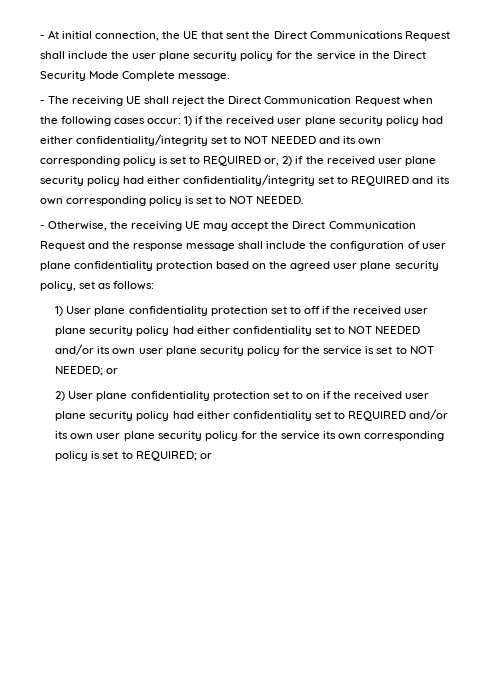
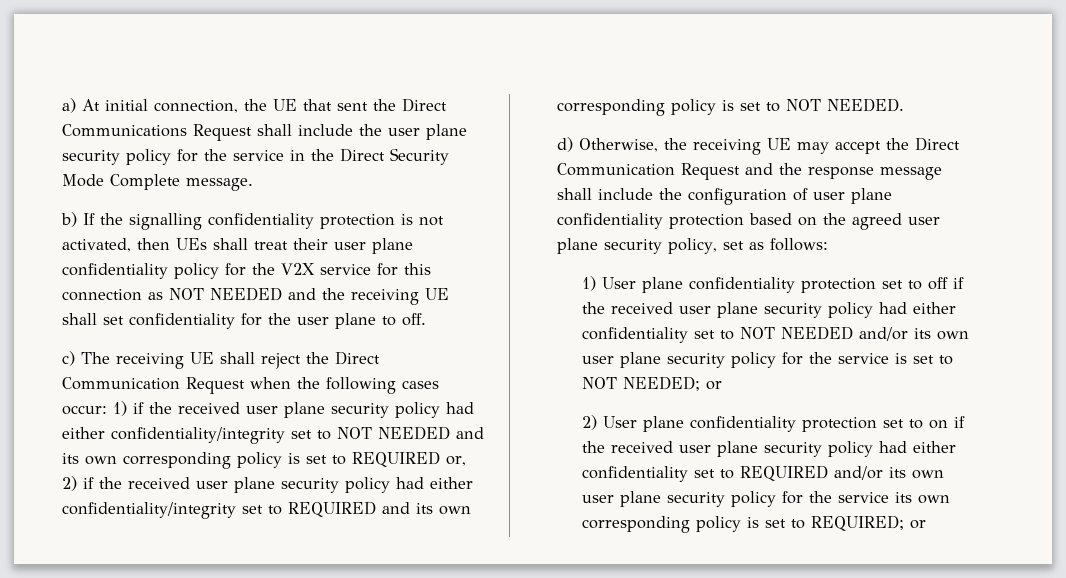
[39,35,45,39] - -> [62,98,77,113] a)
[39,100,45,104] - -> [61,212,445,230] [62,238,414,254] [62,263,432,279] [62,287,450,305] [62,313,427,329] [62,351,76,366] b) If the signalling confidentiality protection is not activated, then UEs shall treat their user plane confidentiality policy for the V2X service for this connection as NOT NEEDED and the receiving UE shall set confidentiality for the user plane to off. // c)
[39,225,45,229] - -> [557,137,574,152] d)

